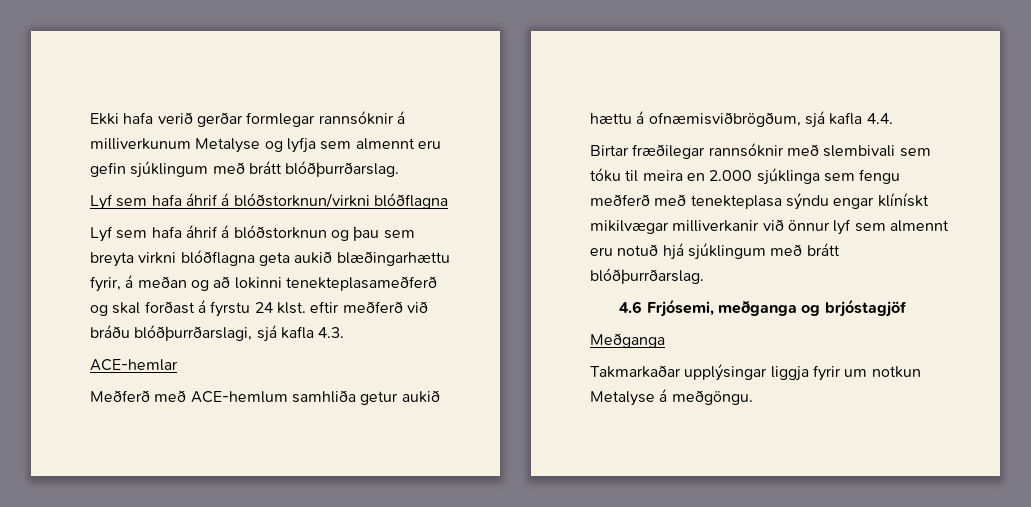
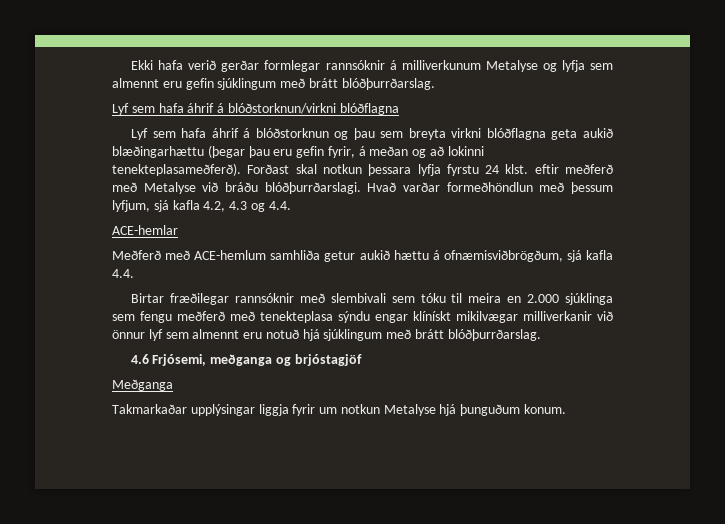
(450, 258) none -> [207,145,325,158] (þegar þau eru gefin
[285,276,437,291] [90,300,206,316] tenekteplasameðferð og skal forðast á -> [112,163,441,176] tenekteplasameðferð). Forðast skal notkun þessara lyfja
[406,301,428,313] [90,325,345,342] við bráðu blóðþurrðarslagi, sjá kafla 4.3. -> [112,182,613,194] [112,200,291,212] með Metalyse við bráðu blóðþurrðarslagi. Hvað varðar formeðhöndlun með þessum lyfjum, sjá kafla 4.2, 4.3 og 4.4.
[659,389,753,405] á meðgöngu. -> [439,404,567,416] hjá þunguðum konum.

